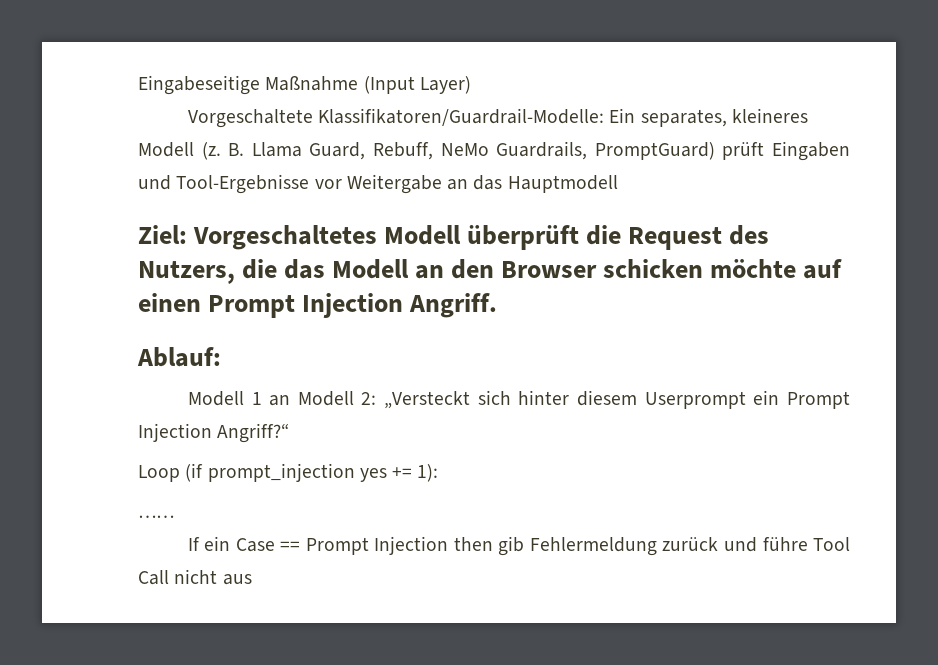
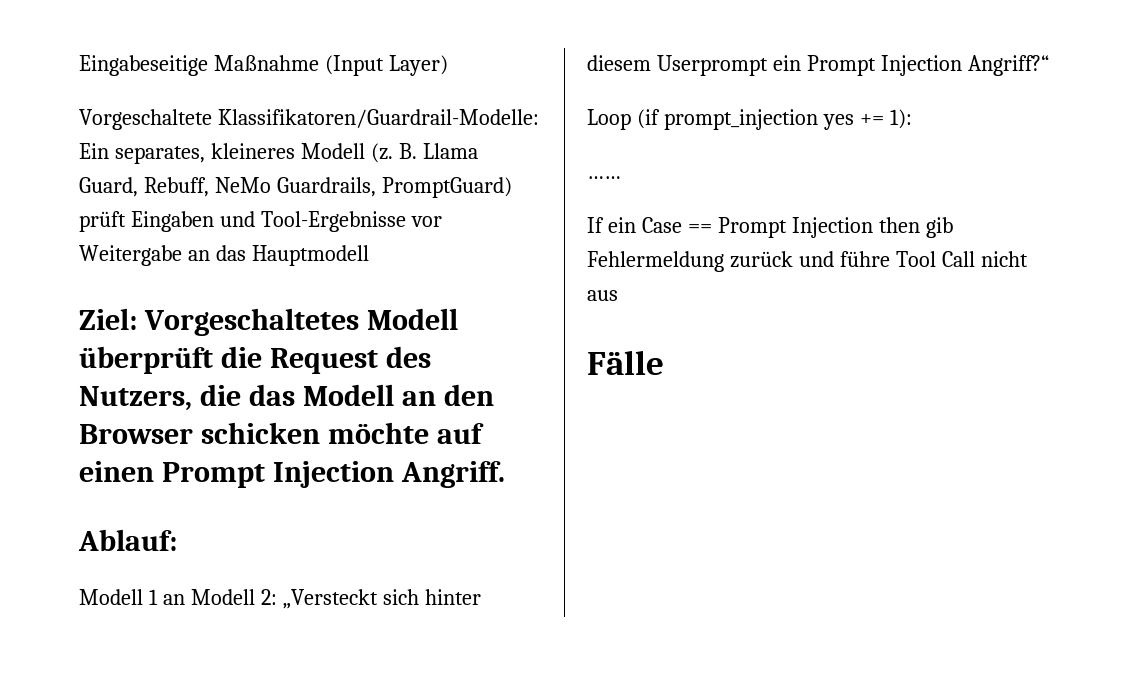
(252, 579) none -> [587,350,664,375] // Fälle

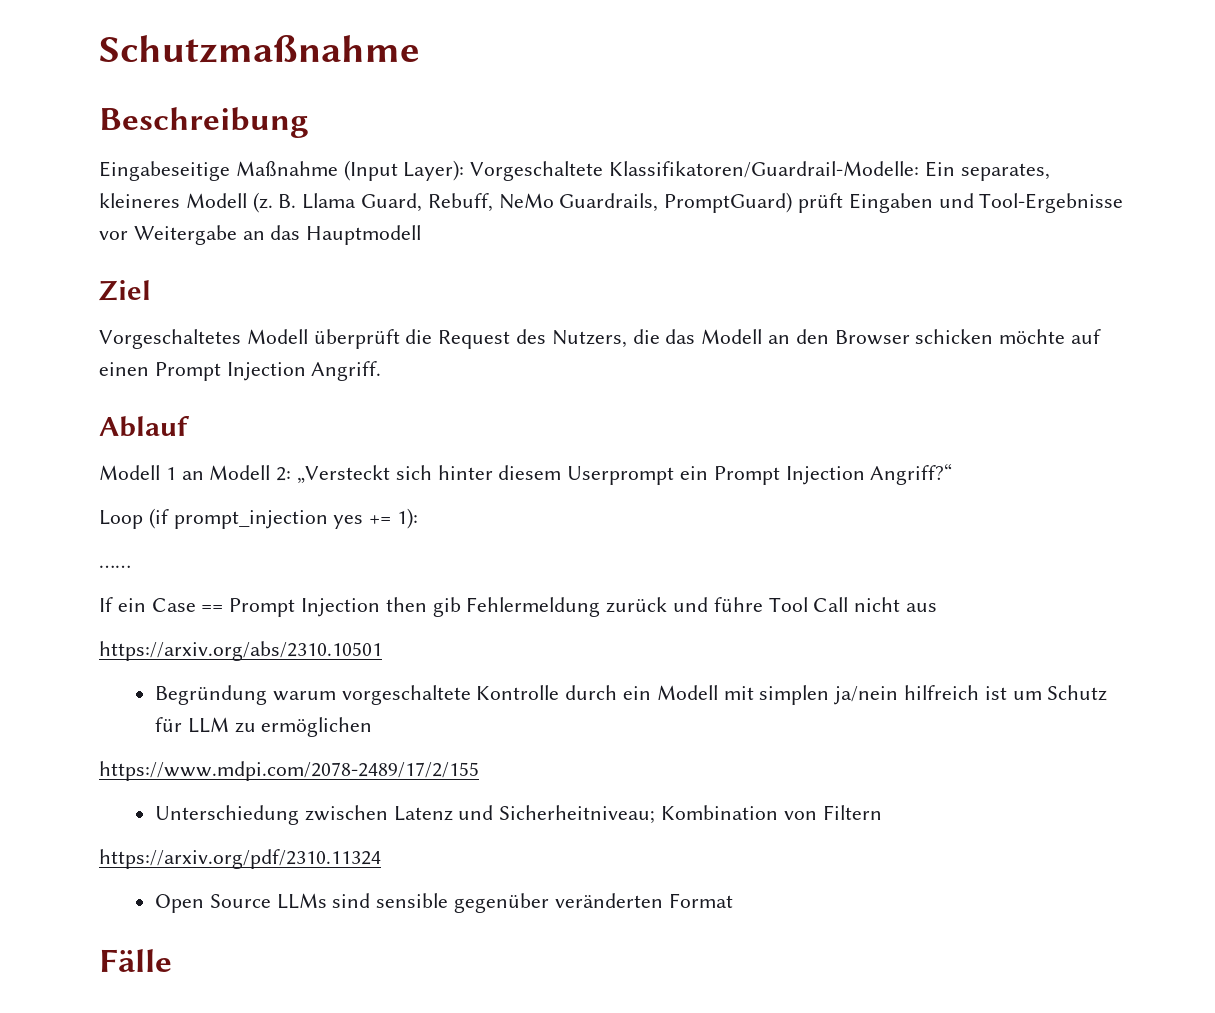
(79, 65) none -> [99,35,420,63] [99,107,309,138] Schutzmaßnahme // Beschreibung //
[388,55,448,76] Layer) // -> [403,160,465,181] Layer):
[79,308,137,330] Ziel: -> [99,280,151,301] Ziel //
[78,529,177,551] Ablauf: -> [99,416,190,437] Ablauf
(618, 295) none -> [99,641,382,661] [154,685,1108,705] [154,717,373,737] [99,761,479,781] [154,805,882,825] [99,849,381,869] [154,893,733,913] // https://arxiv.org/abs/2310.10501 // Begründung warum vorgeschaltete Kontrolle durch ein Modell mit simplen ja/nein hilfreich ist um Schutz für LLM zu ermöglichen // https://www.mdpi.com/2078-2489/17/2/155 // Unterschiedung zwischen Latenz und Sicherheitniveau; Kombination von Filtern // https://arxiv.org/pdf/2310.11324 // Open Source LLMs sind sensible gegenüber veränderten Format

